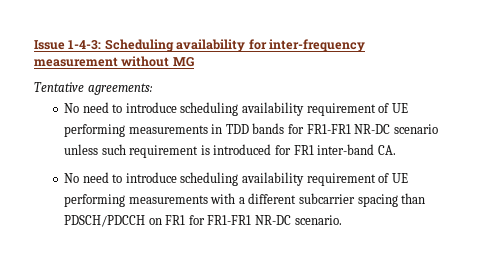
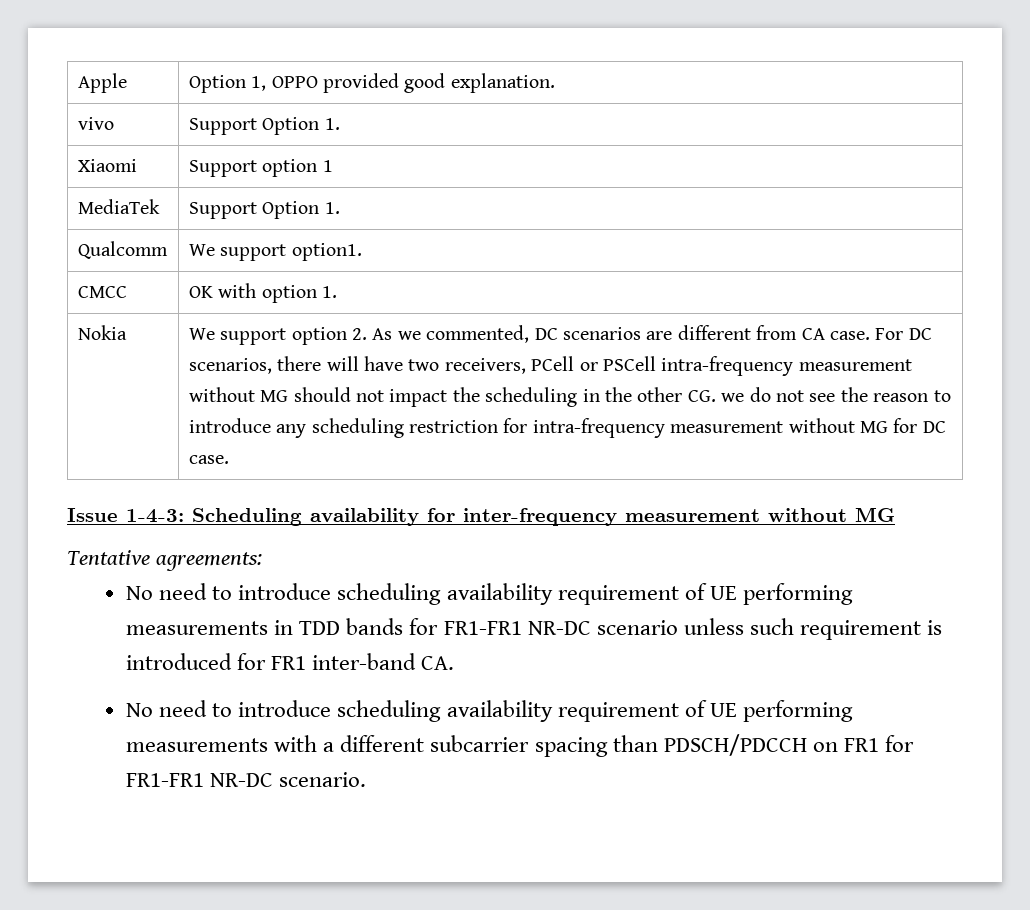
(34, 45) none -> [77,73,127,93] [188,73,555,93] [77,117,114,130] [188,117,340,135] [77,159,137,172] [188,159,333,177] [77,199,160,214] [188,201,340,219] [77,241,168,259] [188,243,362,261] [77,286,127,298] [188,283,337,303] [77,325,127,340] [188,325,932,345] [188,356,912,376] [188,387,951,407] [188,418,946,438] [188,455,229,464] Apple | Option 1, OPPO provided good explanation. // vivo | Support Option 1. // Xiaomi | Support option 1 // MediaTek | Support Option 1. // Qualcomm | We support option1. // CMCC | OK with option 1. // Nokia | We support option 2. As we commented, DC scenarios are different from CA case. For DC scenarios, there will have two receivers, PCell or PSCell intra-frequency measurement without MG should not impact the scheduling in the other CG. we do not see the reason to introduce any scheduling restriction for intra-frequency measurement without MG for DC case. //

